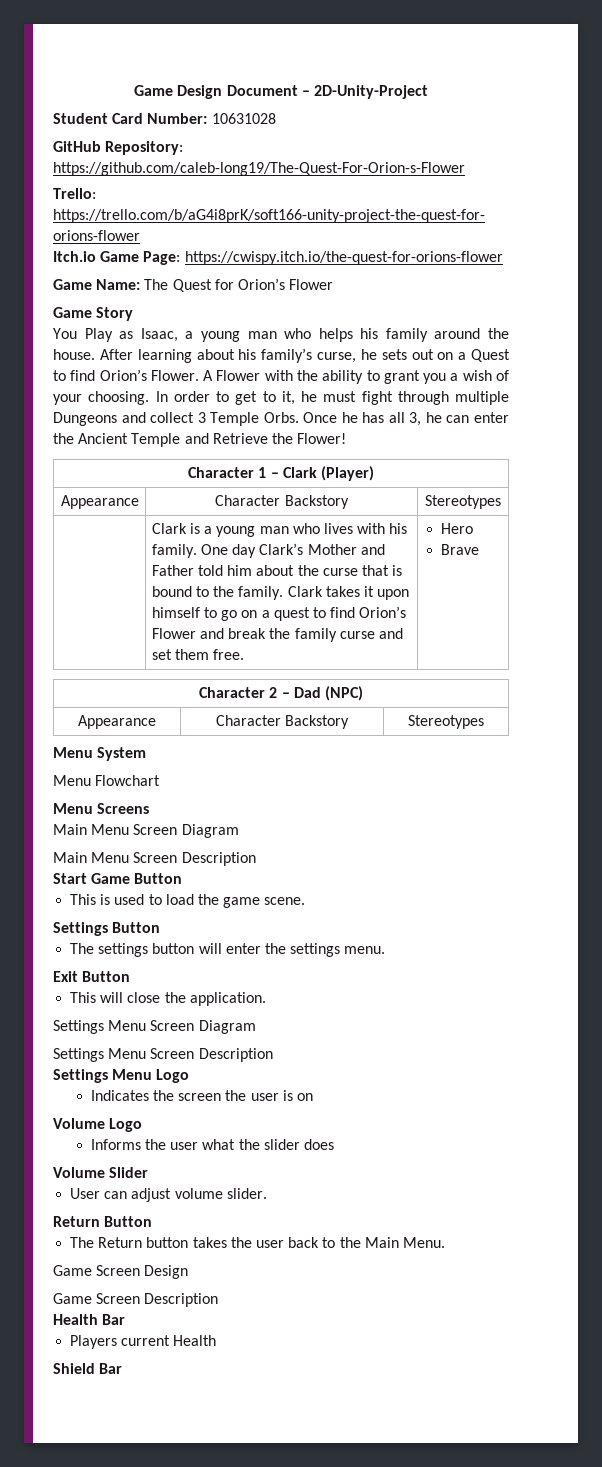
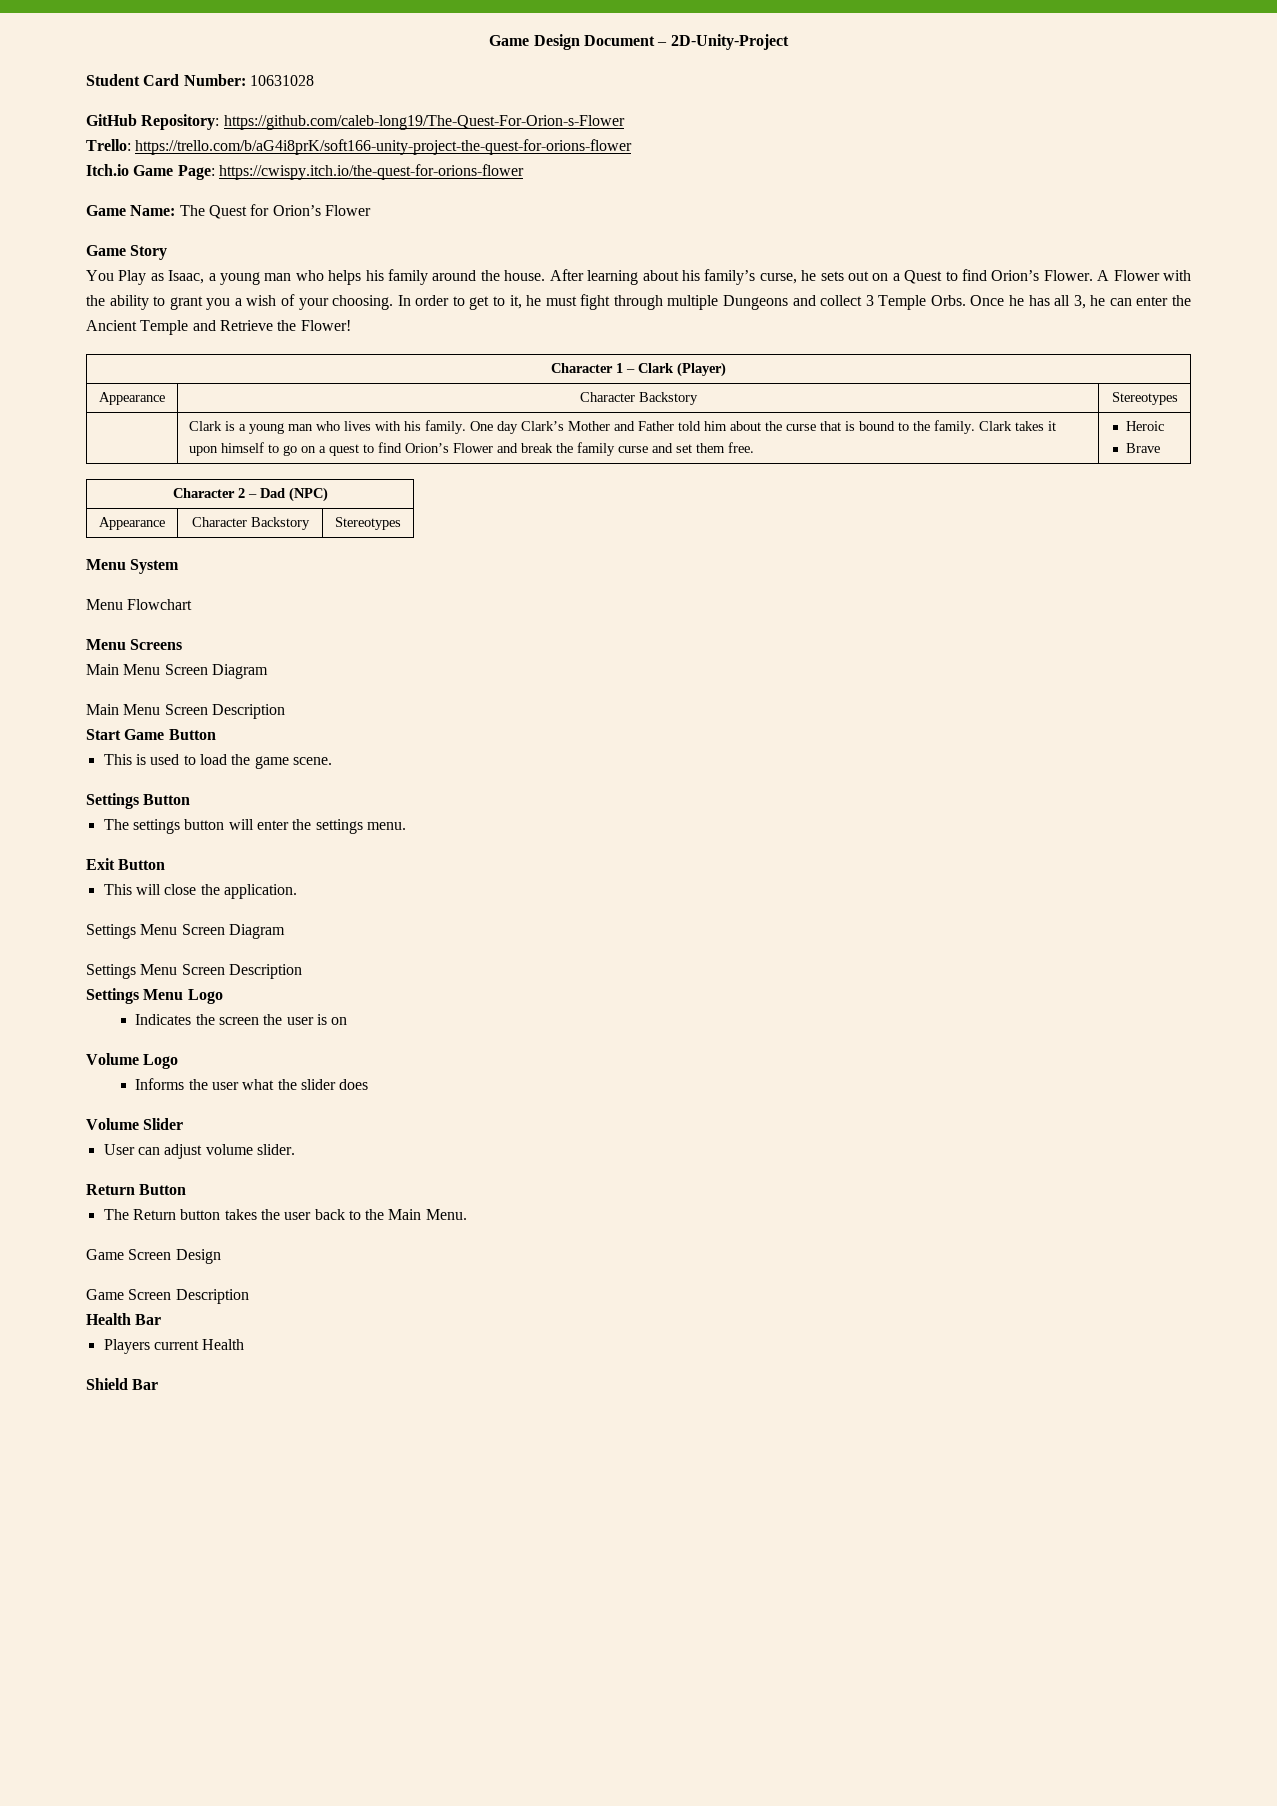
[440,523,473,534] Hero -> [1126,421,1165,431] Heroic

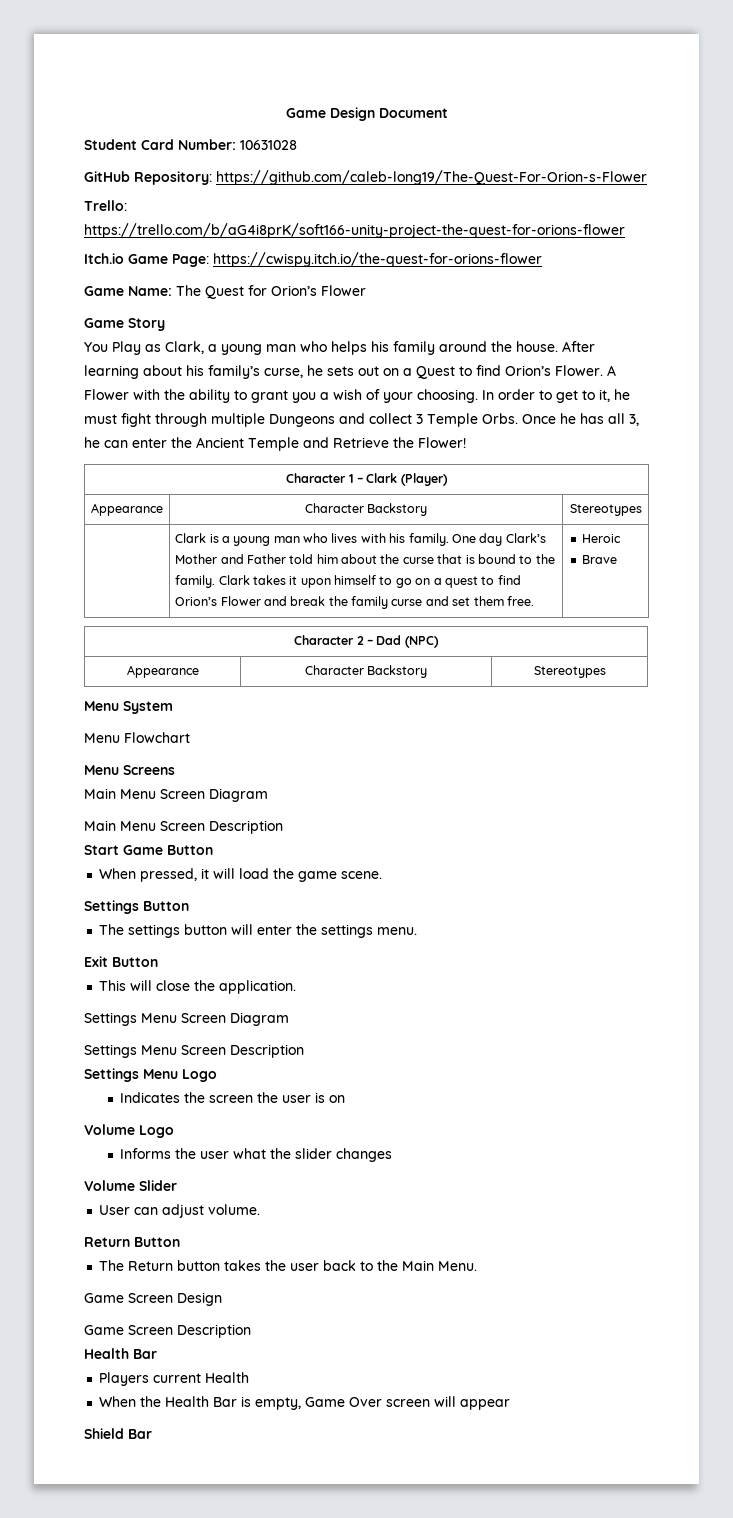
[657,34,789,50] – 2D-Unity-Project -> (448, 113) none
[168,270,205,284] Isaac, -> [165,341,204,354] Clark,
[103,754,196,765] This is used to -> [99,868,236,882] When pressed, it will
[339,1079,369,1090] does -> [336,1148,393,1162] changes
[205,1144,295,1155] volume slider. -> [208,1204,261,1215] volume.
(245, 1344) none -> [99,1396,511,1410] // When the Health Bar is empty, Game Over screen will appear

